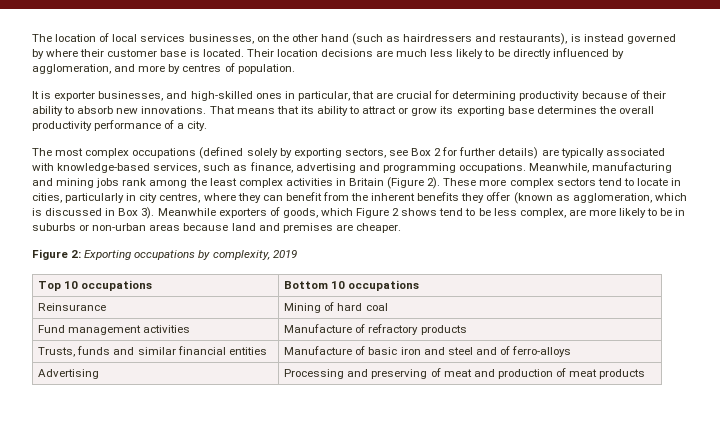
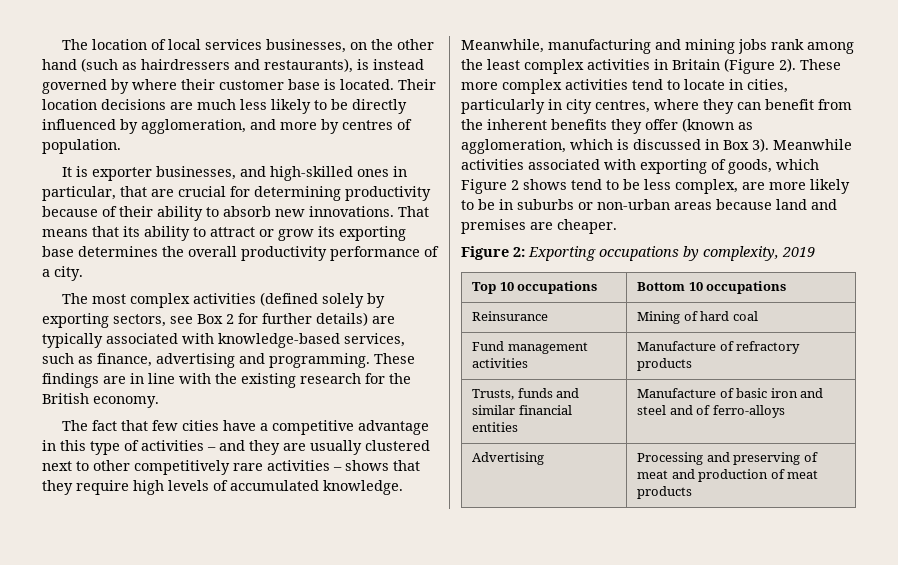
[132,148,197,158] occupations -> [193,293,257,304] activities
[382,163,526,173] programming occupations. -> [269,353,415,368] [42,373,411,388] [42,393,159,408] [62,420,430,435] [42,440,430,455] [42,460,420,475] [42,480,403,495] programming. These findings are in line with the existing research for the British economy. // The fact that few cities have a competitive advantage in this type of activities – and they are usually clustered next to other competitively rare activities – shows that they require high levels of accumulated knowledge.
[556,178,596,186] sectors -> [565,79,628,90] activities
[218,208,267,218] exporters -> [461,159,707,174] activities associated with exporting

